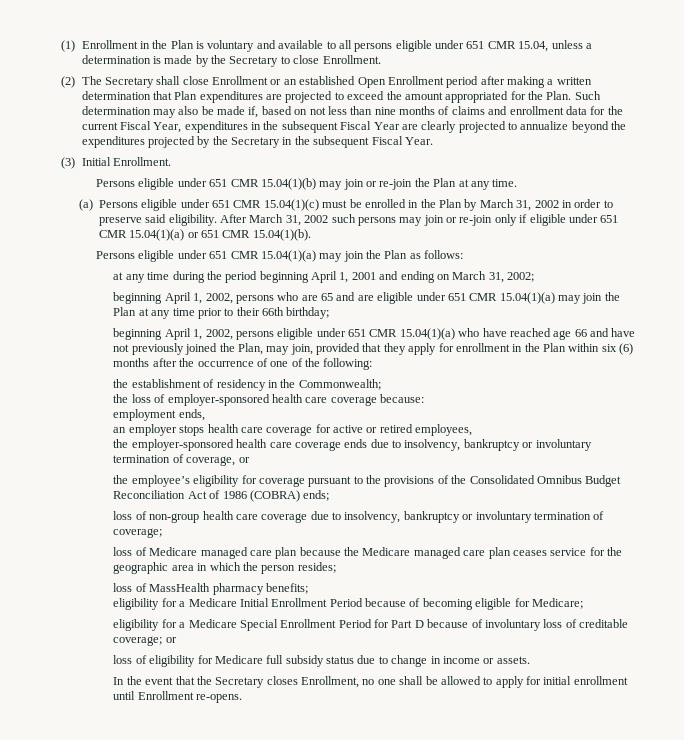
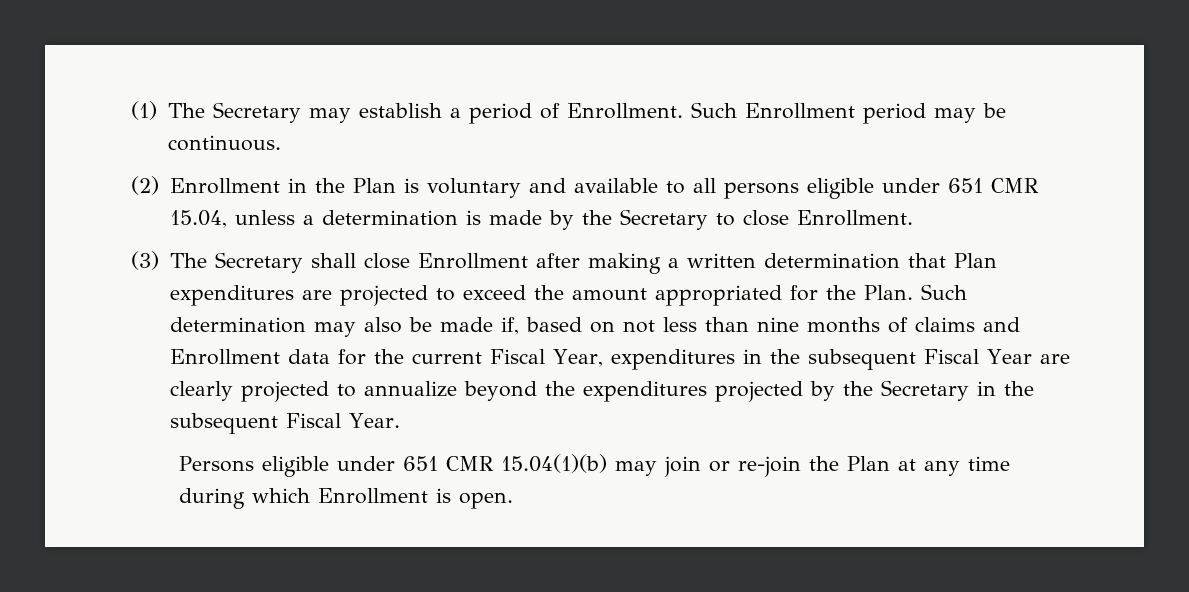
(76, 46) none -> [167,102,1006,124] [167,135,281,151] [130,176,159,195] The Secretary may establish a period of Enrollment. Such Enrollment period may be continuous. // (2)
[61,76,76,88] (2) -> [130,251,159,270] (3)
[270,76,479,88] or an established Open Enrollment period -> (528, 261) none
[509,106,564,115] enrollment -> [169,349,280,365] Enrollment
[61,157,171,169] // (3) Initial Enrollment. -> (400, 420) none
[492,179,518,187] [78,199,613,211] [98,214,619,226] [98,229,311,241] [96,250,464,262] [113,271,535,283] [113,292,620,304] [113,307,330,319] [113,328,636,340] [113,343,634,355] [113,358,373,370] [113,379,381,391] [113,394,425,406] [113,409,205,421] [113,424,473,436] [113,439,592,451] [113,454,250,466] [113,475,622,487] [113,490,330,502] [113,511,605,523] [113,528,163,538] [113,547,623,559] [113,562,336,574] [113,583,308,595] [113,598,583,610] [113,619,629,631] [113,636,177,646] [113,655,530,667] [113,676,628,688] [113,691,243,703] time. // (a) Persons eligible under 651 CMR 15.04(1)(c) must be enrolled in the Plan by March 31, 2002 in order to preserve said eligibility. After March 31, 2002 such persons may join or re-join only if eligible under 651 CMR 15.04(1)(a) or 651 CMR 15.04(1)(b). // Persons eligible under 651 CMR 15.04(1)(a) may join the Plan as follows: // at any time during the period beginning April 1, 2001 and ending on March 31, 2002; // beginning April 1, 2002, persons who are 65 and are eligible under 651 CMR 15.04(1)(a) may join the Plan at any time prior to their 66th birthday; // beginning April 1, 2002, persons eligible under 651 CMR 15.04(1)(a) who have reached age 66 and have not previously joined the Plan, may join, provided that they apply for enrollment in the Plan within six (6) months after the occurrence of one of the following: // the establishment of residency in the Commonwealth; // the loss of employer-sponsored health care coverage because: // employment ends, // an employer stops health care coverage for active or retired employees, // the employer-sponsored health care coverage ends due to insolvency, bankruptcy or involuntary termination of coverage, or // the employee’s eligibility for coverage pursuant to the provisions of the Consolidated Omnibus Budget Reconciliation Act of 1986 (COBRA) ends; // loss of non-group health care coverage due to insolvency, bankruptcy or involuntary termination of coverage; // loss of Medicare managed care plan because the Medicare managed care plan ceases service for the geographic area in which the person resides; // loss of MassHealth pharmacy benefits; // eligibility for a Medicare Initial Enrollment Period because of becoming eligible for Medicare; // eligibility for a Medicare Special Enrollment Period for Part D because of involuntary loss of creditable coverage; or // loss of eligibility for Medicare full subsidy status due to change in income or assets. // In the event that the Secretary closes Enrollment, no one shall be allowed to apply for initial enrollment until Enrollment re-opens. -> [967,456,1010,471] [178,488,513,509] time during which Enrollment is open.

